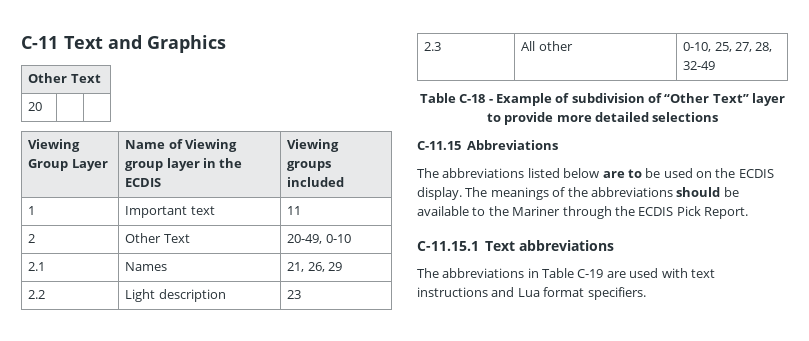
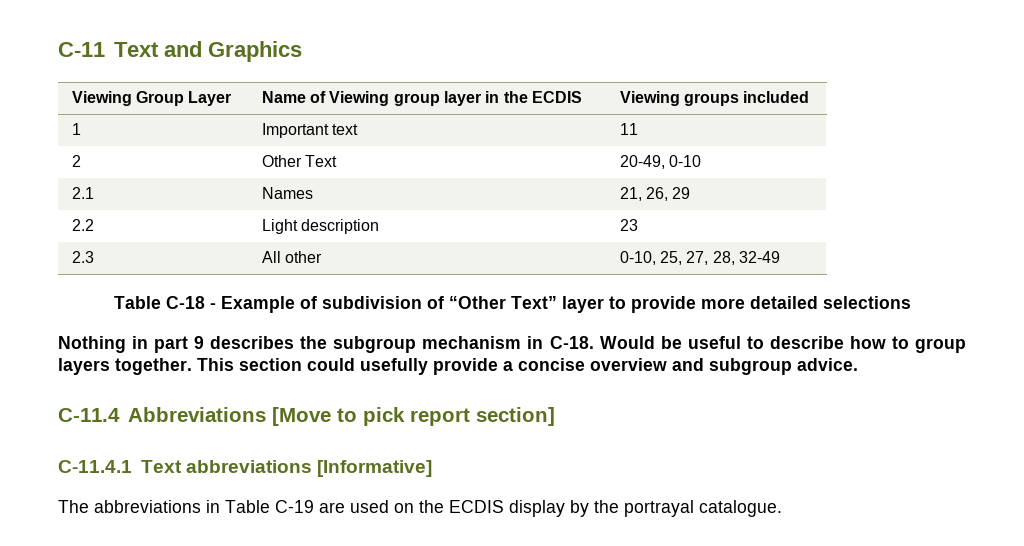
[28,73,101,83] [28,102,43,111] // Other Text // 20 | | -> (302, 51) none
[417,140,559,150] [417,168,774,178] [417,187,739,200] [417,206,748,219] [417,241,479,251] C-11.15 Abbreviations // The abbreviations listed below are to be used on the ECDIS display. The meanings of the abbreviations should be available to the Mariner through the ECDIS Pick Report. // C-11.15.1 -> [58,336,966,353] [58,358,858,375] [58,407,555,426] [58,460,132,473] Nothing in part 9 describes the subgroup mechanism in C-18. Would be useful to describe how to group layers together. This section could usefully provide a concise overview and subgroup advice. // C-11.4 Abbreviations [Move to pick report section] // C-11.4.1
(615, 245) none -> [317,460,433,477] [Informative]
[661,268,715,278] [417,287,646,300] with text instructions and Lua format specifiers. -> [394,500,782,517] on the ECDIS display by the portrayal catalogue.

